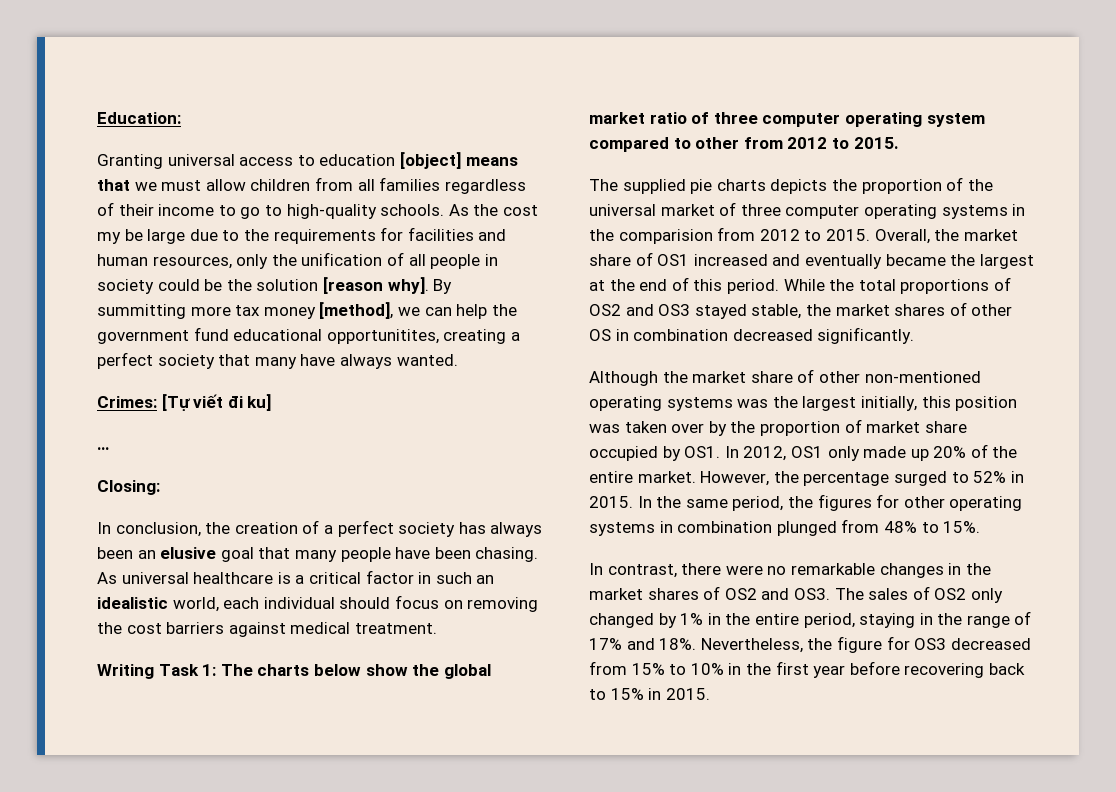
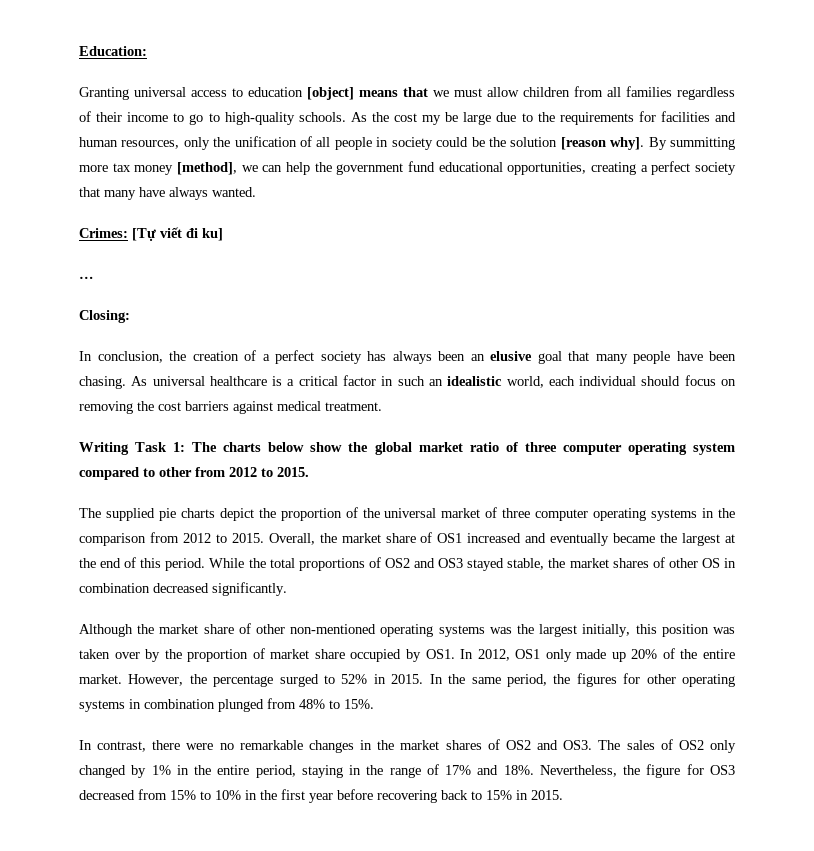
[326,329,439,344] opportunitites, -> [507,162,587,175] opportunities,
[770,179,828,194] depicts -> [219,508,254,521] depict
[618,229,713,244] comparision -> [79,533,146,546] comparison

